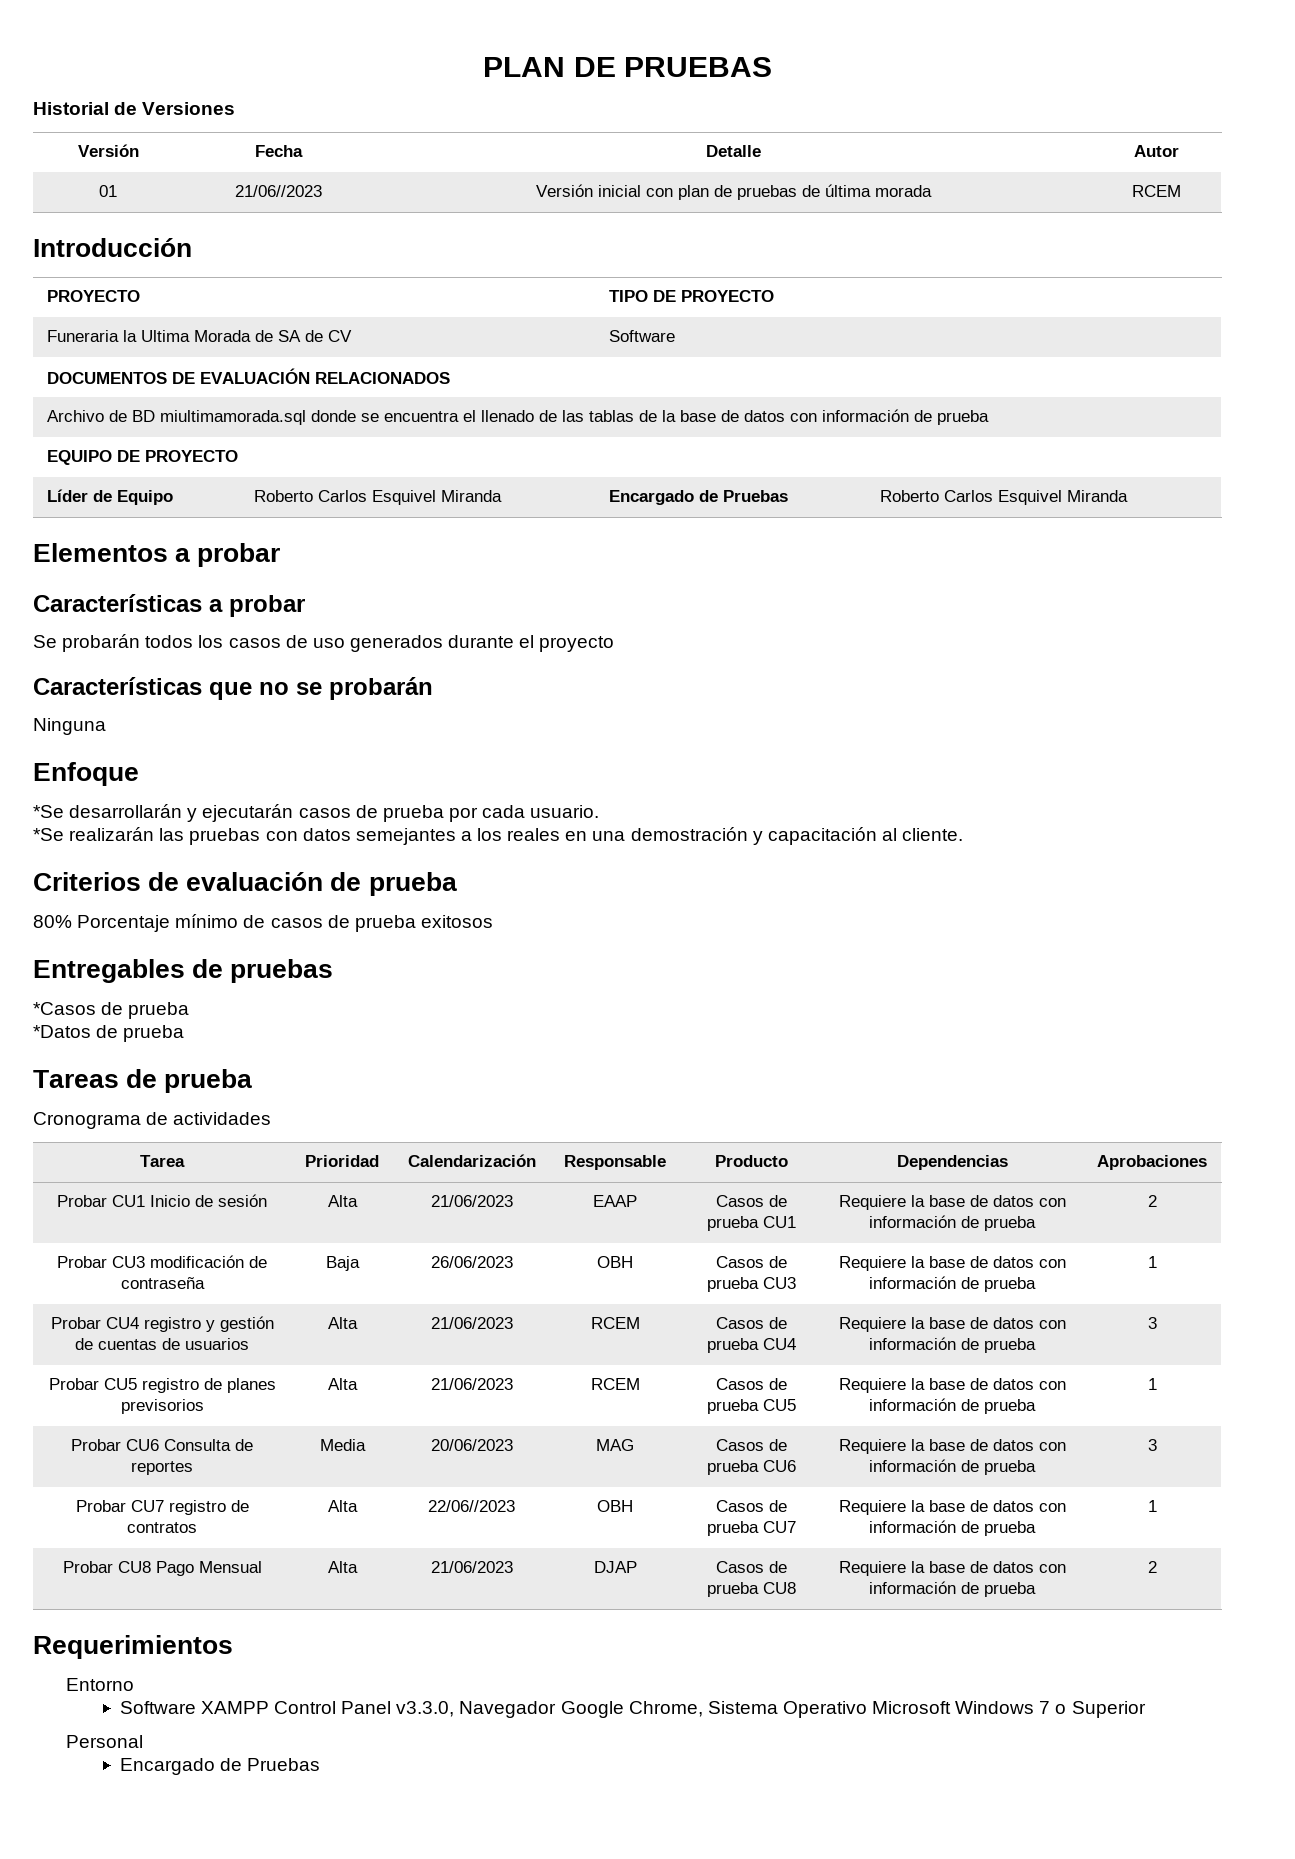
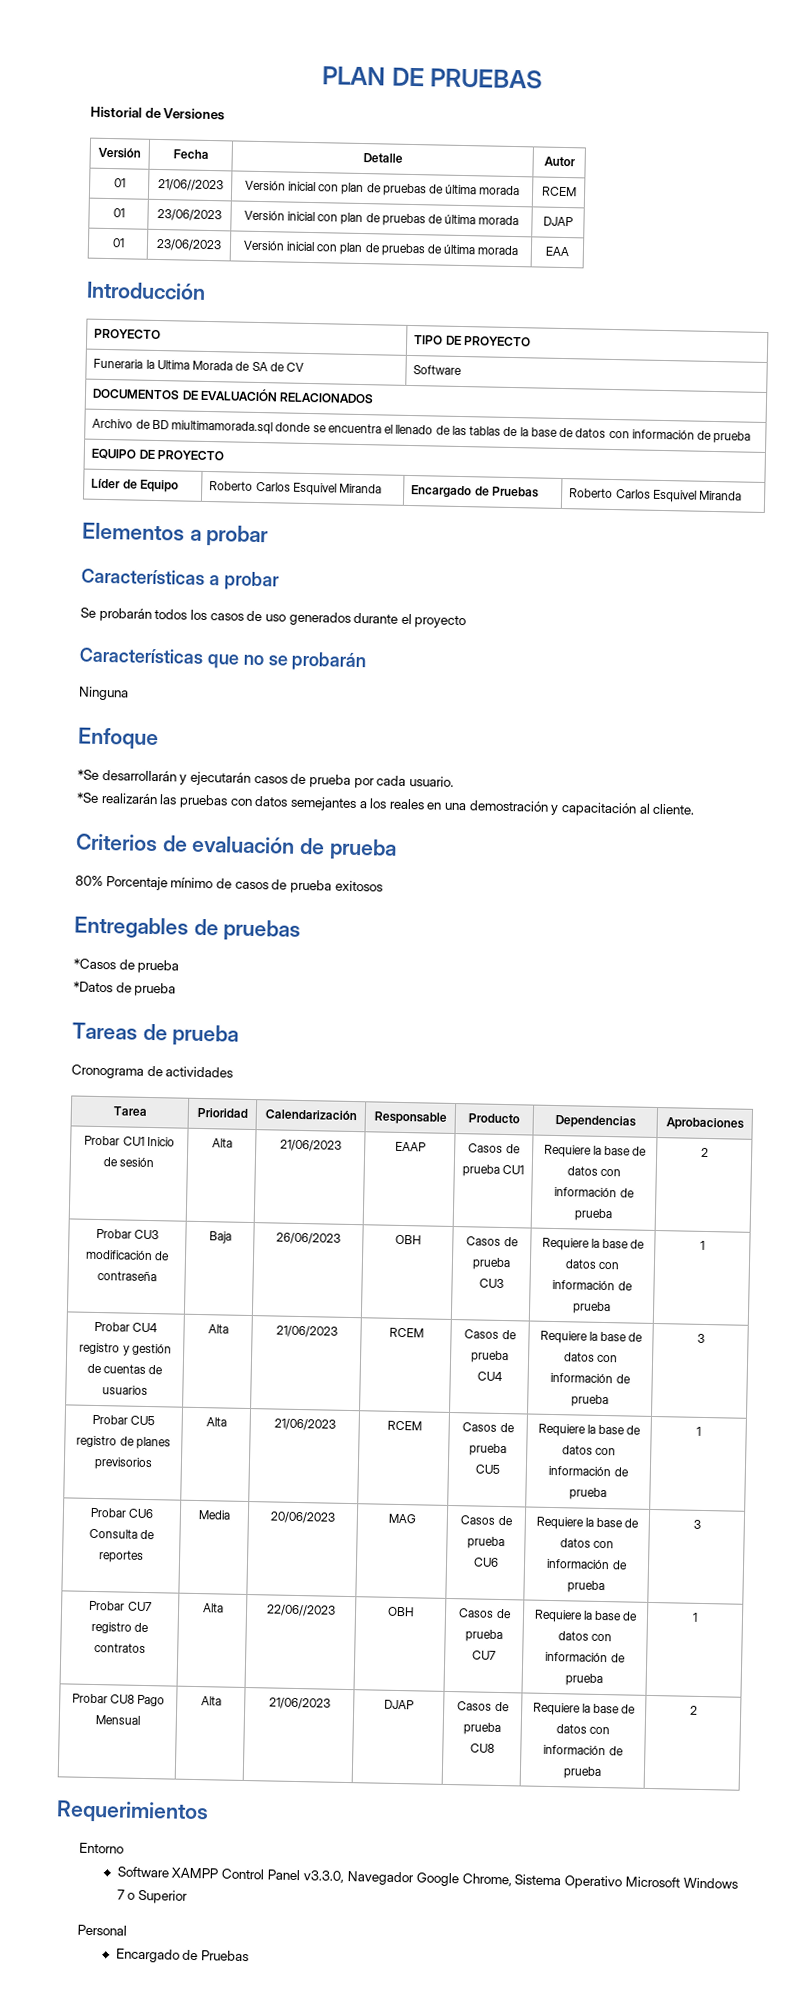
(1181, 191) none -> [112,208,125,218] [157,208,222,222] [243,210,520,227] [543,216,573,227] [111,238,125,248] [156,238,222,252] [242,240,520,257] [545,246,570,257] // 01 | 23/06/2023 | Versión inicial con plan de pruebas de última morada | DJAP // 01 | 23/06/2023 | Versión inicial con plan de pruebas de última morada | EAA

